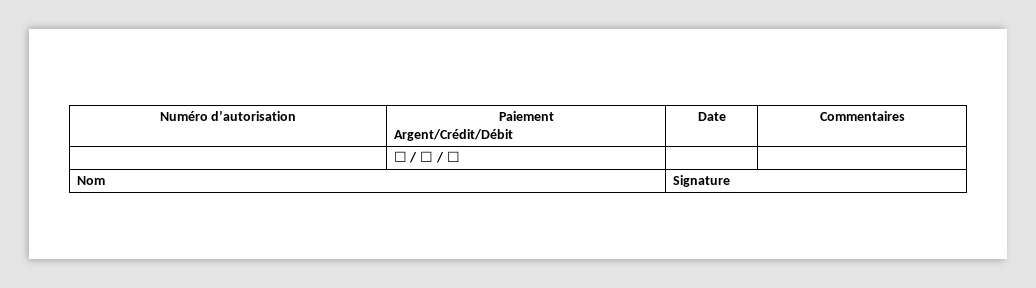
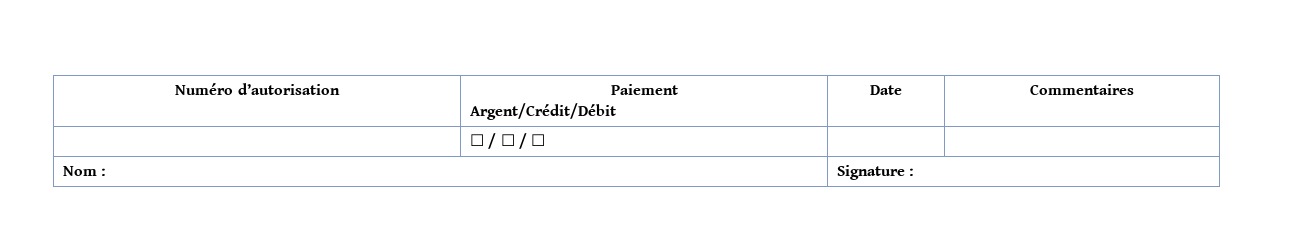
(105, 180) none -> [101,168,107,176] :
(730, 181) none -> [909,168,915,176] :

